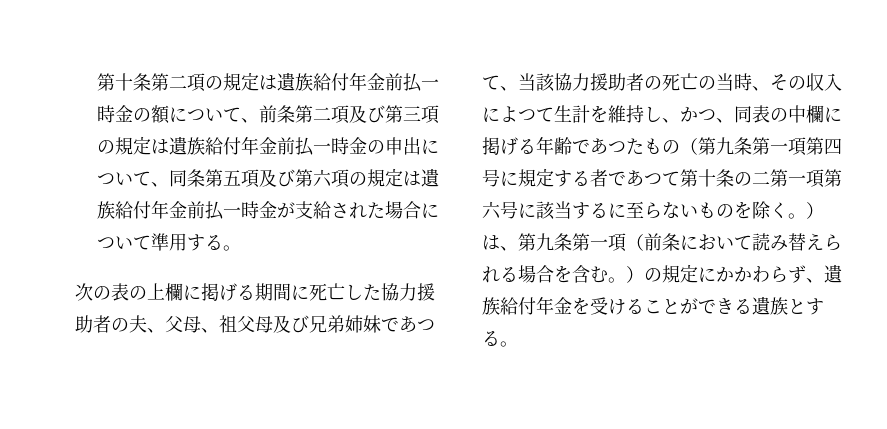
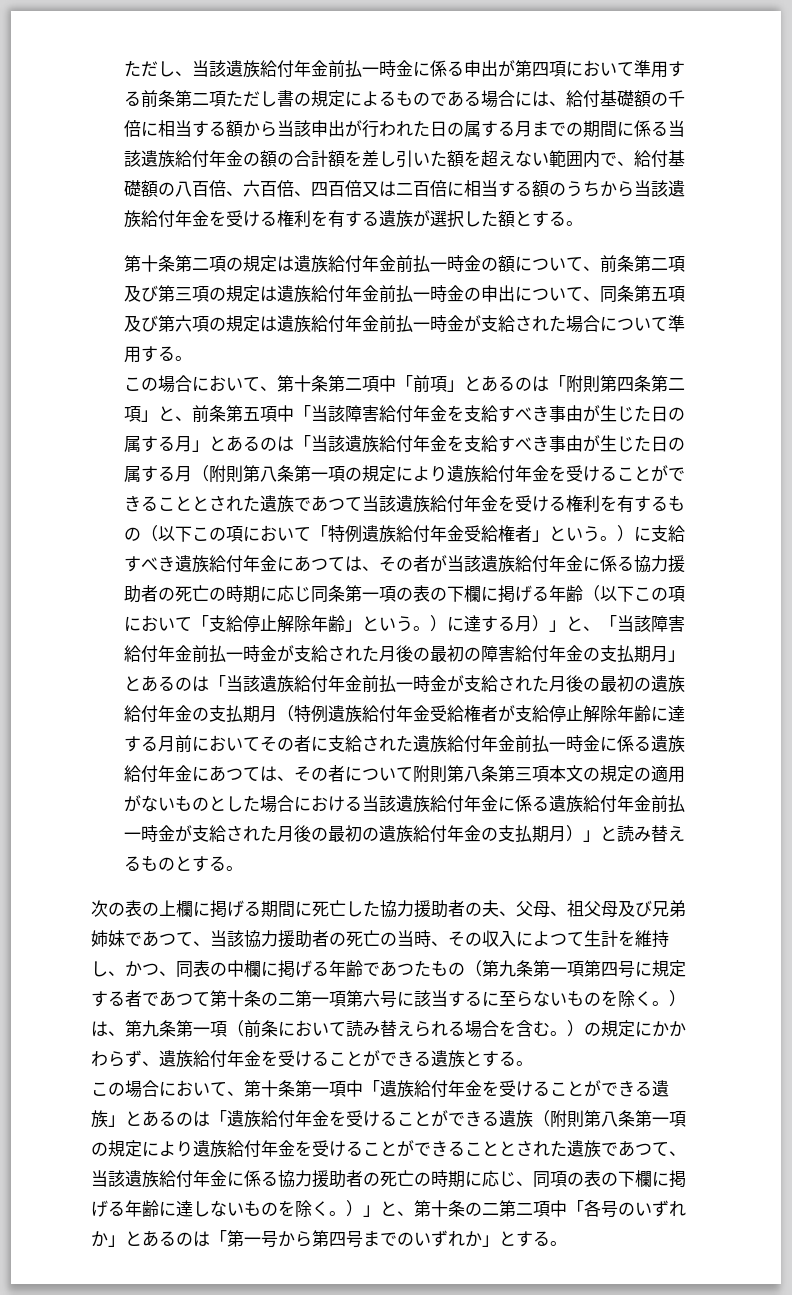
(96, 82) none -> [123,60,685,78] [123,90,685,108] [123,120,685,138] [123,150,685,168] [123,180,685,197] [123,210,583,228] ただし、当該遺族給付年金前払一時金に係る申出が第四項において準用する前条第二項ただし書の規定によるものである場合には、給付基礎額の千倍に相当する額から当該申出が行われた日の属する月までの期間に係る当該遺族給付年金の額の合計額を差し引いた額を超えない範囲内で、給付基礎額の八百倍、六百倍、四百倍又は二百倍に相当する額のうちから当該遺族給付年金を受ける権利を有する遺族が選択した額とする。 //
(241, 248) none -> [123,375,685,393] [123,405,685,423] [123,435,685,453] [123,465,685,483] [123,495,685,513] [123,525,685,543] [123,555,685,573] [123,585,685,603] [123,615,685,633] [123,645,685,663] [123,675,685,693] [123,705,685,723] [123,735,685,753] [123,765,685,783] [123,795,685,813] [123,825,685,843] [123,855,243,872] // この場合において、第十条第二項中「前項」とあるのは「附則第四条第二項」と、前条第五項中「当該障害給付年金を支給すべき事由が生じた日の属する月」とあるのは「当該遺族給付年金を支給すべき事由が生じた日の属する月（附則第八条第一項の規定により遺族給付年金を受けることができることとされた遺族であつて当該遺族給付年金を受ける権利を有するもの（以下この項において「特例遺族給付年金受給権者」という。）に支給すべき遺族給付年金にあつては、その者が当該遺族給付年金に係る協力援助者の死亡の時期に応じ同条第一項の表の下欄に掲げる年齢（以下この項において「支給停止解除年齢」という。）に達する月）」と、「当該障害給付年金前払一時金が支給された月後の最初の障害給付年金の支払期月」とあるのは「当該遺族給付年金前払一時金が支給された月後の最初の遺族給付年金の支払期月（特例遺族給付年金受給権者が支給停止解除年齢に達する月前においてその者に支給された遺族給付年金前払一時金に係る遺族給付年金にあつては、その者について附則第八条第三項本文の規定の適用がないものとした場合における当該遺族給付年金に係る遺族給付年金前払一時金が支給された月後の最初の遺族給付年金の支払期月）」と読み替えるものとする。
(518, 344) none -> [91,1080,669,1098] [91,1110,686,1128] [91,1140,686,1158] [91,1170,686,1188] [91,1200,686,1218] [91,1230,567,1248] // この場合において、第十条第一項中「遺族給付年金を受けることができる遺族」とあるのは「遺族給付年金を受けることができる遺族（附則第八条第一項の規定により遺族給付年金を受けることができることとされた遺族であつて、当該遺族給付年金に係る協力援助者の死亡の時期に応じ、同項の表の下欄に掲げる年齢に達しないものを除く。）」と、第十条の二第二項中「各号のいずれか」とあるのは「第一号から第四号までのいずれか」とする。

